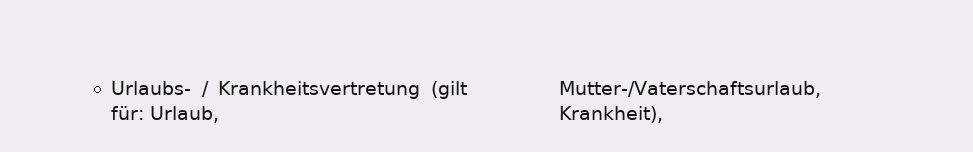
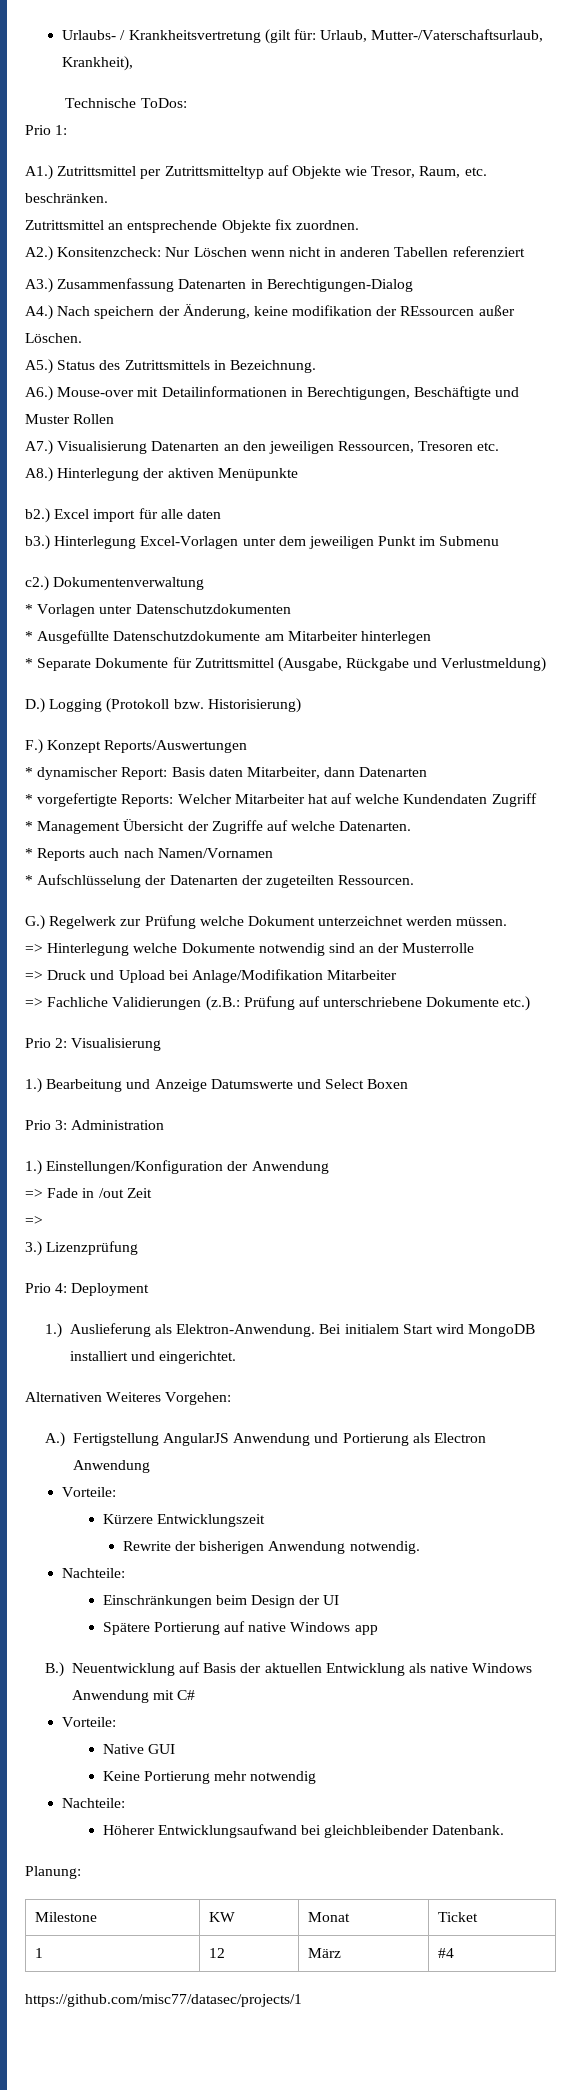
(664, 114) none -> [65,98,187,108] [25,125,68,135] [25,165,487,180] [25,193,108,203] [25,219,359,233] [25,246,525,261] [25,278,413,293] [25,304,515,320] [25,333,82,343] [25,359,316,374] [25,386,520,401] [25,414,115,424] [25,440,500,455] [25,467,298,482] [25,508,221,523] [25,535,500,550] [25,576,205,591] [25,604,291,617] [25,630,431,644] [25,657,547,672] [25,698,301,713] [25,739,248,754] [25,767,428,780] [25,793,537,807] [25,819,412,834] [25,848,273,861] [25,874,415,888] [25,915,508,930] [25,943,475,956] [25,969,398,983] [25,996,531,1011] [25,1038,162,1051] [25,1078,409,1093] [25,1120,165,1130] [25,1160,329,1175] [25,1188,152,1198] [25,1216,43,1225] [25,1241,139,1256] [25,1283,150,1296] [45,1323,536,1338] [69,1351,237,1364] [25,1392,232,1405] [45,1432,487,1447] [72,1460,150,1473] [62,1487,117,1497] [102,1514,265,1527] [122,1541,420,1554] [62,1568,126,1578] [102,1595,340,1608] [102,1621,378,1635] [45,1662,533,1677] [71,1690,196,1703] [62,1717,117,1727] [102,1744,175,1754] [102,1771,317,1784] [62,1798,126,1808] [102,1824,505,1838] [25,1866,81,1879] [34,1912,97,1922] [208,1912,235,1922] [307,1912,350,1922] [437,1912,478,1922] [34,1948,43,1958] [208,1948,225,1958] [307,1948,341,1958] [437,1948,454,1958] [25,1994,302,2007] // Technische ToDos: // Prio 1: // A1.) Zutrittsmittel per Zutrittsmitteltyp auf Objekte wie Tresor, Raum, etc. beschränken. // Zutrittsmittel an entsprechende Objekte fix zuordnen. // A2.) Konsitenzcheck: Nur Löschen wenn nicht in anderen Tabellen referenziert // A3.) Zusammenfassung Datenarten in Berechtigungen-Dialog // A4.) Nach speichern der Änderung, keine modifikation der REssourcen außer Löschen. // A5.) Status des Zutrittsmittels in Bezeichnung. // A6.) Mouse-over mit Detailinformationen in Berechtigungen, Beschäftigte und Muster Rollen // A7.) Visualisierung Datenarten an den jeweiligen Ressourcen, Tresoren etc. // A8.) Hinterlegung der aktiven Menüpunkte // b2.) Excel import für alle daten // b3.) Hinterlegung Excel-Vorlagen unter dem jeweiligen Punkt im Submenu // c2.) Dokumentenverwaltung // * Vorlagen unter Datenschutzdokumenten // * Ausgefüllte Datenschutzdokumente am Mitarbeiter hinterlegen // * Separate Dokumente für Zutrittsmittel (Ausgabe, Rückgabe und Verlustmeldung) // D.) Logging (Protokoll bzw. Historisierung) // F.) Konzept Reports/Auswertungen // * dynamischer Report: Basis daten Mitarbeiter, dann Datenarten // * vorgefertigte Reports: Welcher Mitarbeiter hat auf welche Kundendaten Zugriff // * Management Übersicht der Zugriffe auf welche Datenarten. // * Reports auch nach Namen/Vornamen // * Aufschlüsselung der Datenarten der zugeteilten Ressourcen. // G.) Regelwerk zur Prüfung welche Dokument unterzeichnet werden müssen. // => Hinterlegung welche Dokumente notwendig sind an der Musterrolle // => Druck und Upload bei Anlage/Modifikation Mitarbeiter // => Fachliche Validierungen (z.B.: Prüfung auf unterschriebene Dokumente etc.) // Prio 2: Visualisierung // 1.) Bearbeitung und Anzeige Datumswerte und Select Boxen // Prio 3: Administration // 1.) Einstellungen/Konfiguration der Anwendung // => Fade in /out Zeit // => // 3.) Lizenzprüfung // Prio 4: Deployment // 1.) Auslieferung als Elektron-Anwendung. Bei initialem Start wird MongoDB installiert und eingerichtet. // Alternativen Weiteres Vorgehen: // A.) Fertigstellung AngularJS Anwendung und Portierung als Electron Anwendung // Vorteile: // Kürzere Entwicklungszeit // Rewrite der bisherigen Anwendung notwendig. // Nachteile: // Einschränkungen beim Design der UI // Spätere Portierung auf native Windows app // B.) Neuentwicklung auf Basis der aktuellen Entwicklung als native Windows Anwendung mit C# // Vorteile: // Native GUI // Keine Portierung mehr notwendig // Nachteile: // Höherer Entwicklungsaufwand bei gleichbleibender Datenbank. // Planung: // Milestone | KW | Monat | Ticket // 1 | 12 | März | #4 // https://github.com/misc77/datasec/projects/1

